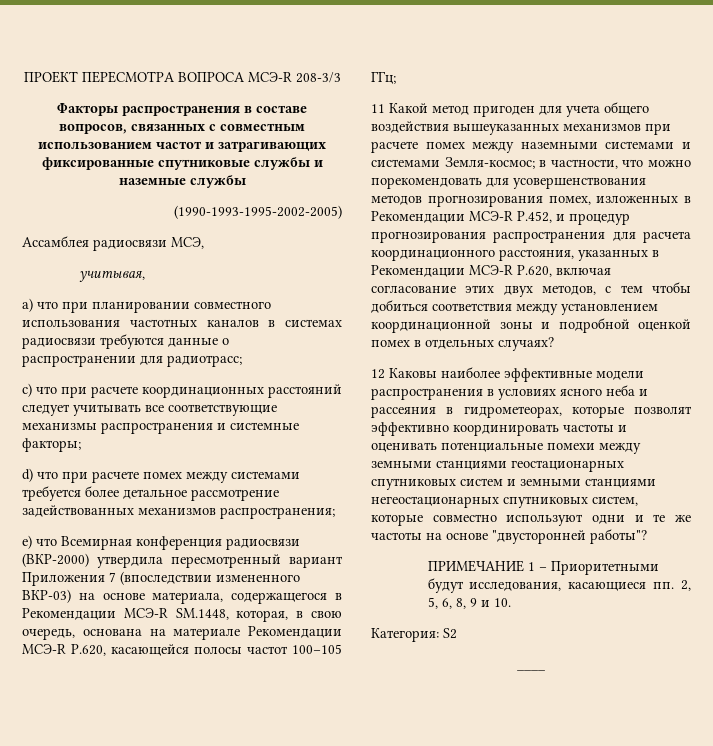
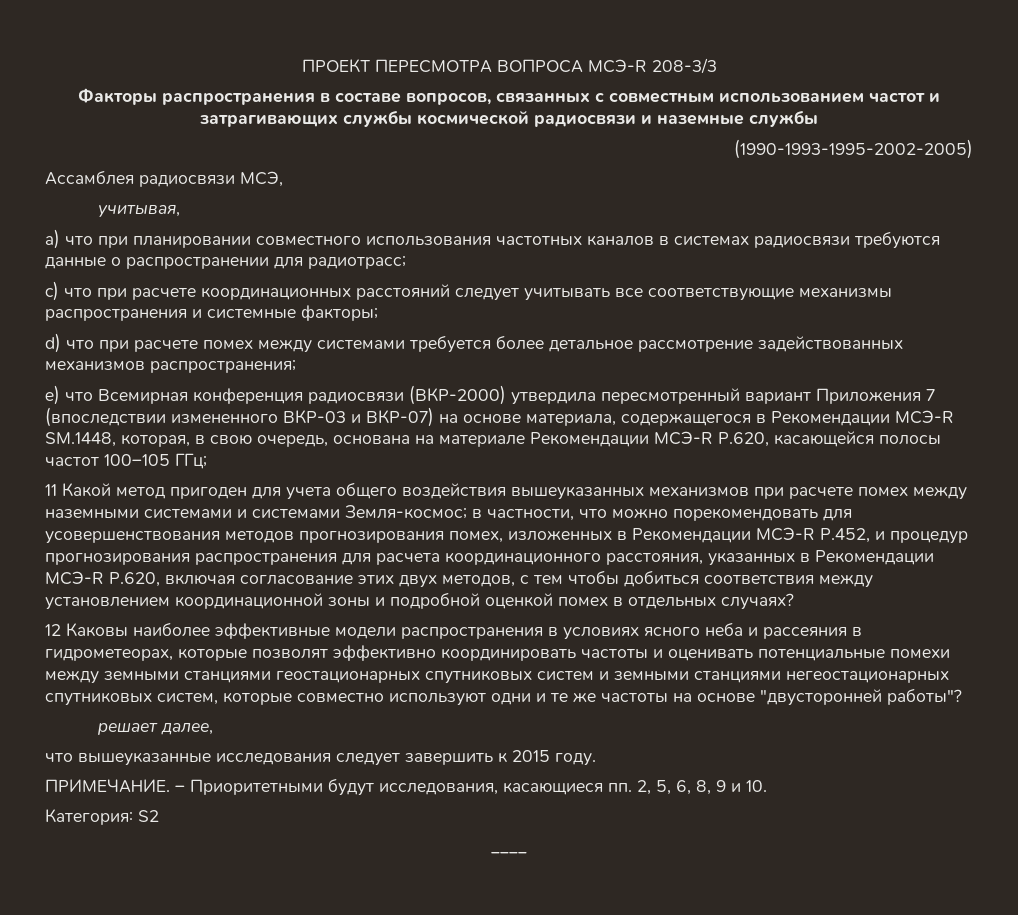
[41,157,310,170] фиксированные спутниковые службы -> [343,110,636,127] службы космической радиосвязи
[22,589,71,603] ВКР-03) -> [283,407,434,427] ВКР-03 и ВКР-07)
[427,560,535,572] ПРИМЕЧАНИЕ 1 -> [98,722,214,735] [45,750,596,766] [45,779,170,793] решает далее, // что вышеуказанные исследования следует завершить к 2015 году. // ПРИМЕЧАНИЕ.

